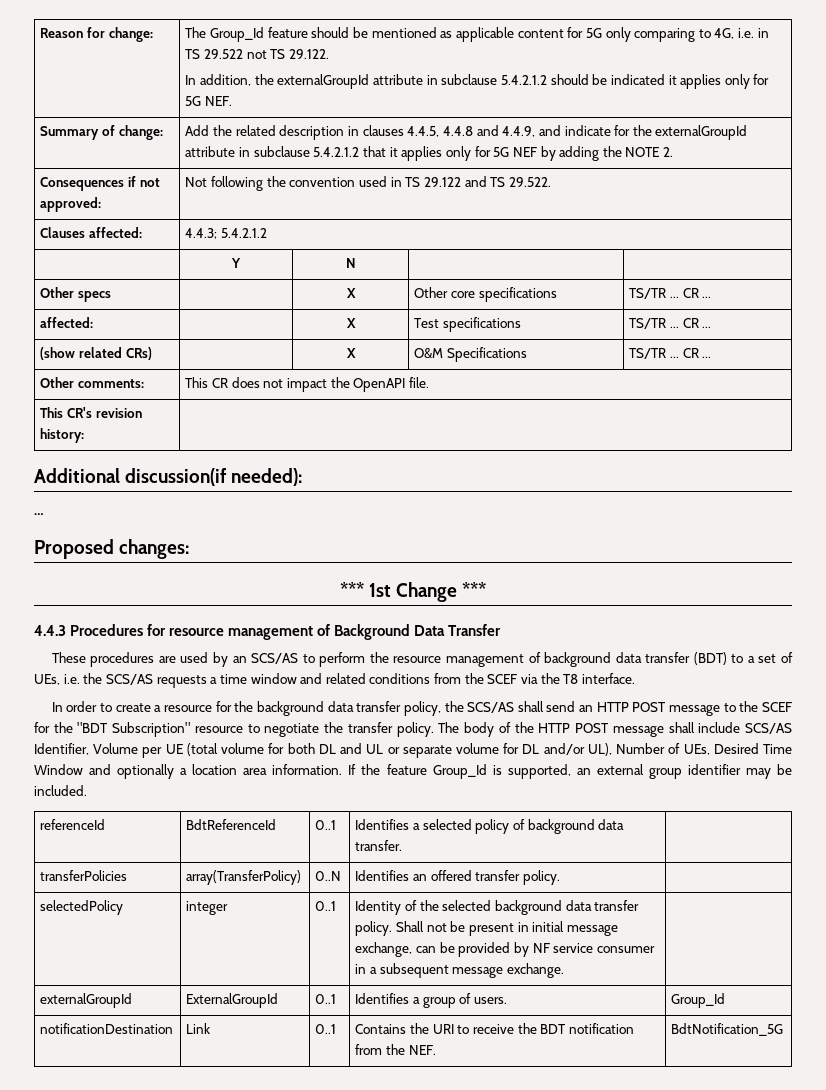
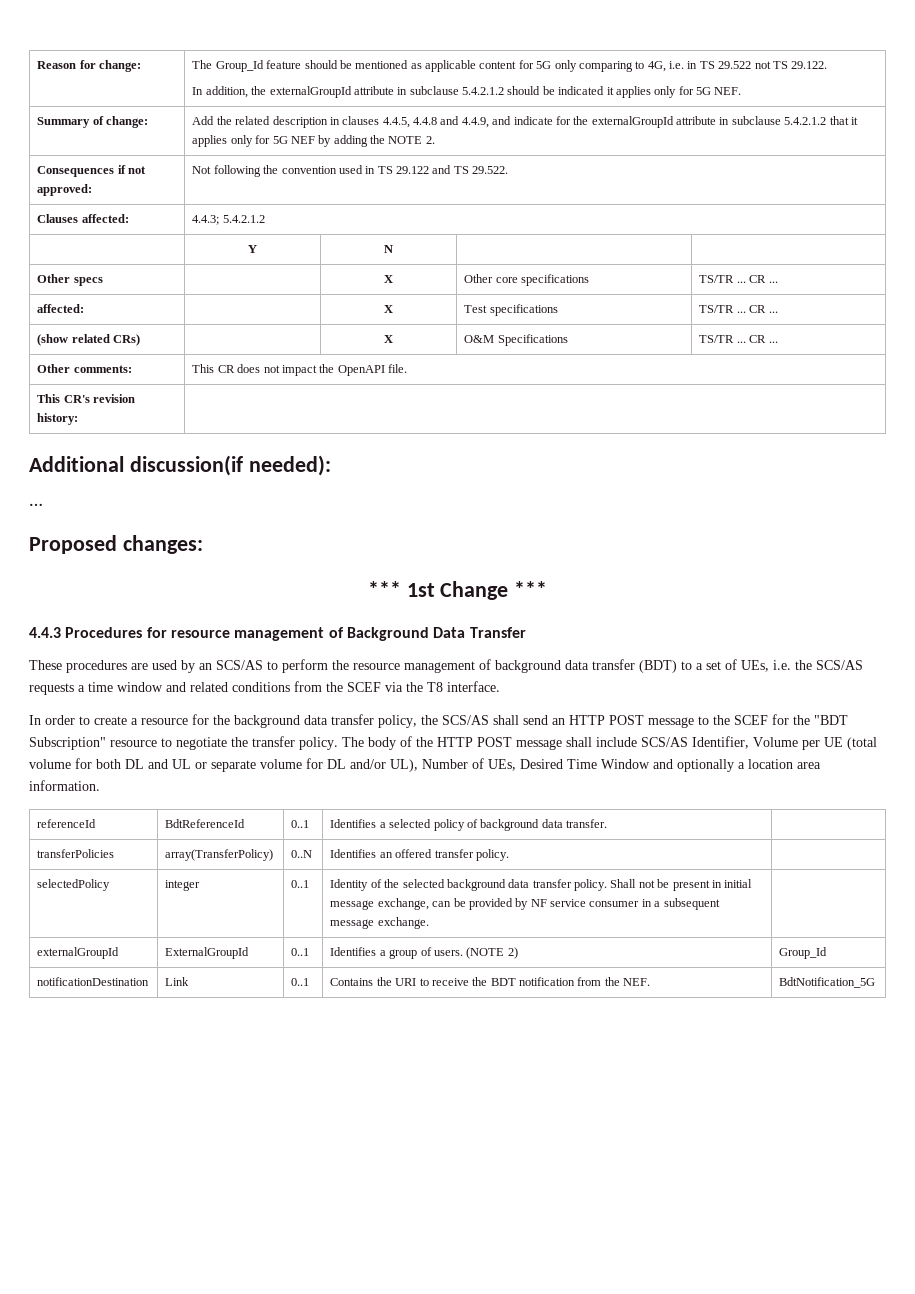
[348,764,792,779] [34,785,87,796] If the feature Group_Id is supported, an external group identifier may be included. -> (100, 785) none
(508, 1000) none -> [466,947,518,959] (NOTE 2)

